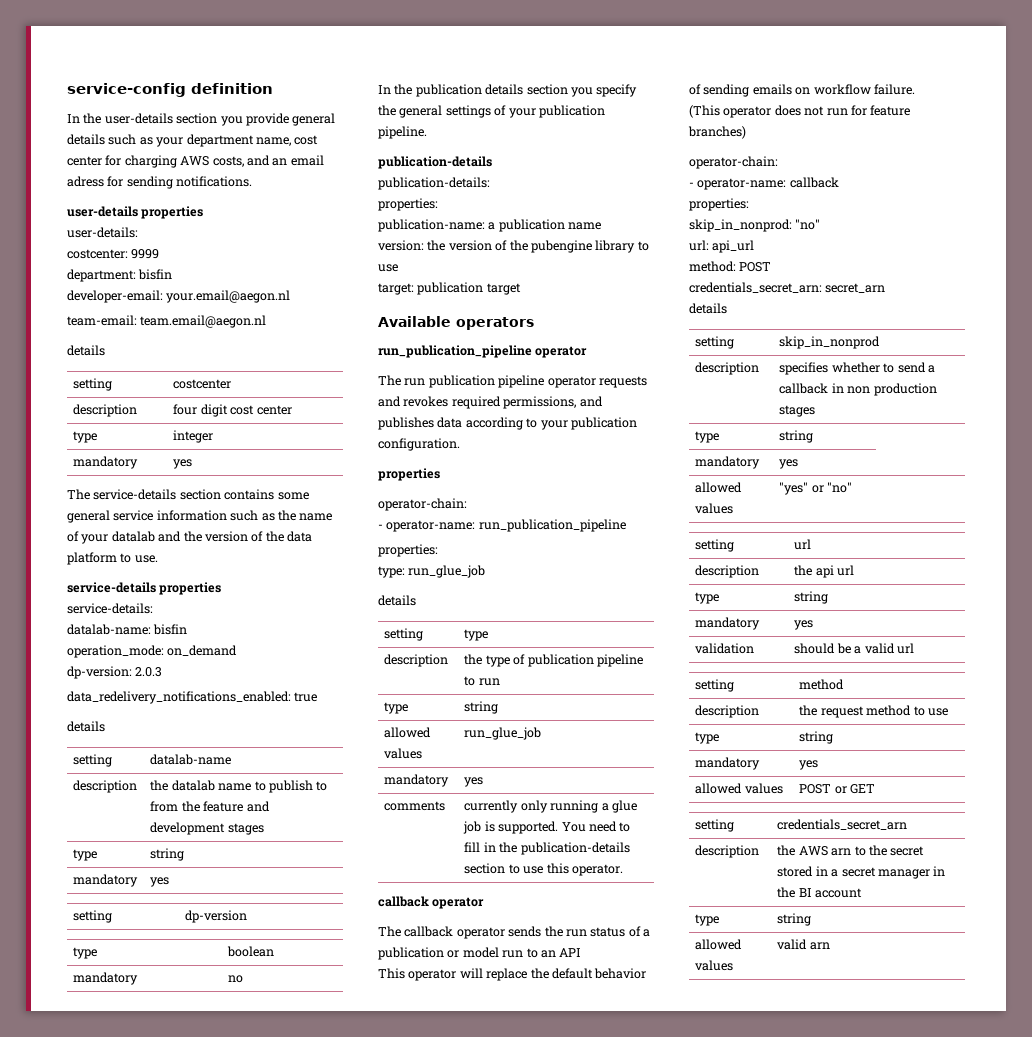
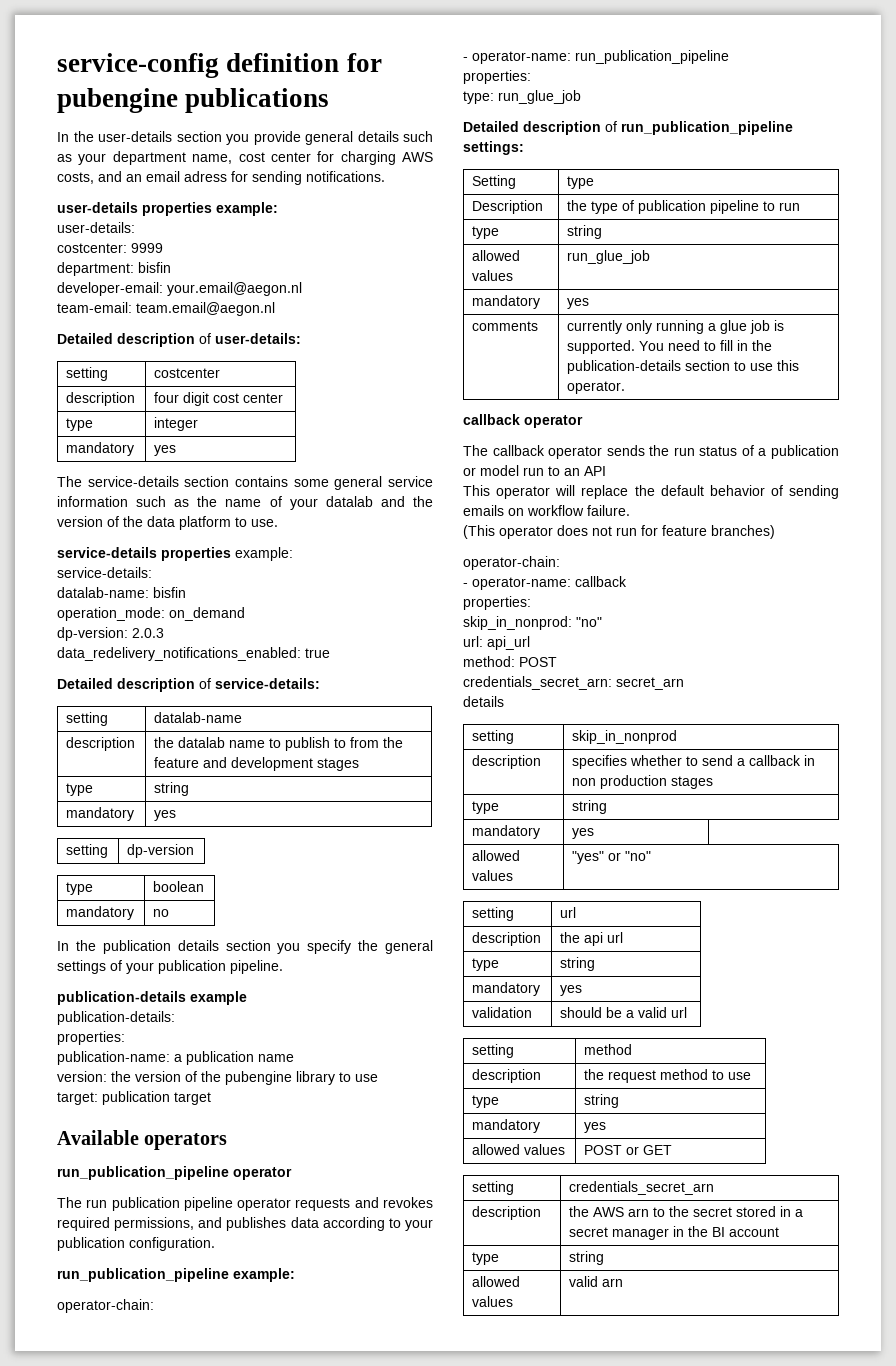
(273, 88) none -> [346,53,382,72] [57,88,330,113] for pubengine publications
(204, 212) none -> [216,202,278,216] example:
[67,345,105,356] details -> [57,333,301,347] Detailed description of user-details:
(222, 588) none -> [235,547,293,561] example:
[67,721,105,732] details -> [57,678,320,692] Detailed description of service-details:
(492, 162) none -> [190,991,247,1005] example
[378,468,440,481] properties -> [57,1268,295,1282] run_publication_pipeline example:
[378,595,416,606] [384,628,424,641] details // setting -> [463,121,793,135] [463,141,524,155] [472,175,517,189] Detailed description of run_publication_pipeline settings: // Setting
[384,654,449,667] description -> [472,200,544,214] Description

